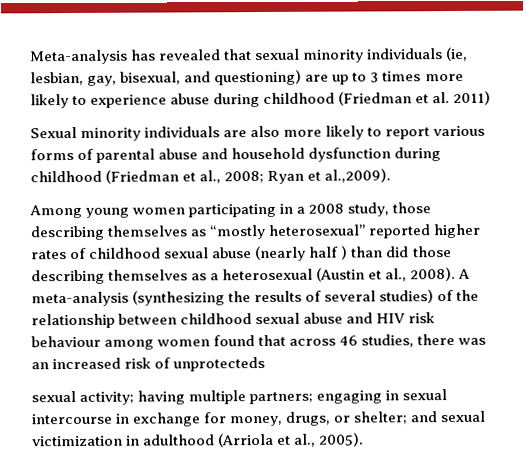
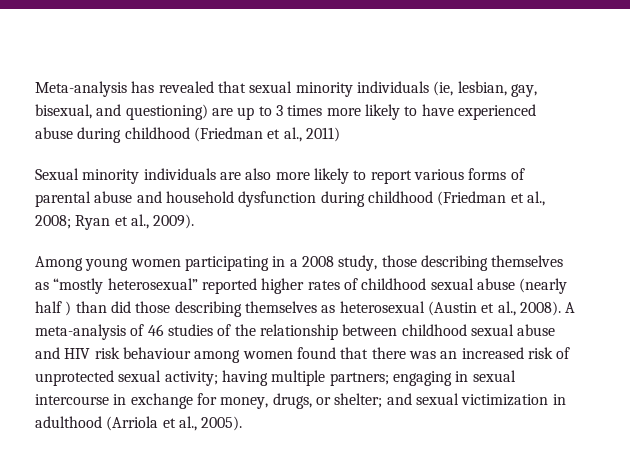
[90,94,168,108] experience -> [421,104,536,120] have experienced
[432,92,451,104] al. -> [283,127,302,142] al.,
[324,168,392,183] al.,2009). -> [130,214,195,229] al., 2009).
[210,273,220,281] a -> (336, 309) none
[132,289,435,306] (synthesizing the results of several studies) -> [130,324,213,336] of 46 studies
[289,334,415,348] across 46 studies, -> (369, 353) none
[173,356,266,372] unprotecteds // -> [35,370,114,386] unprotected

